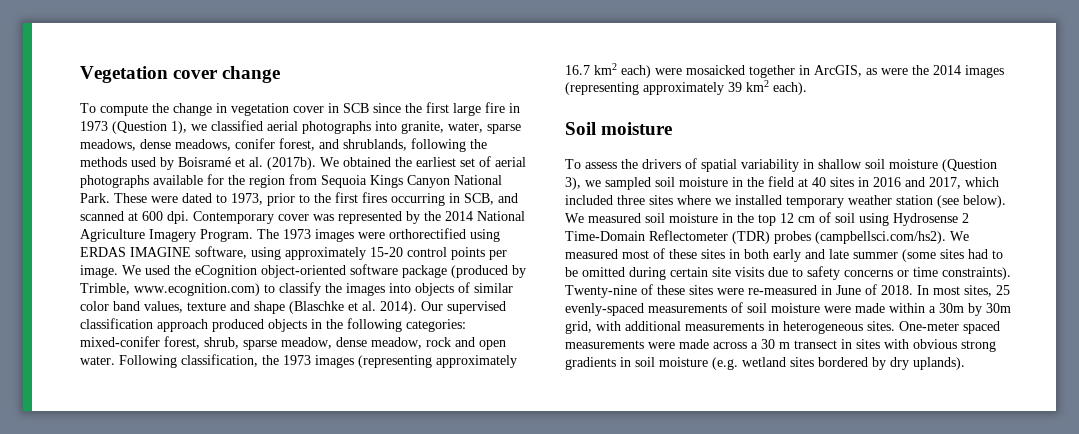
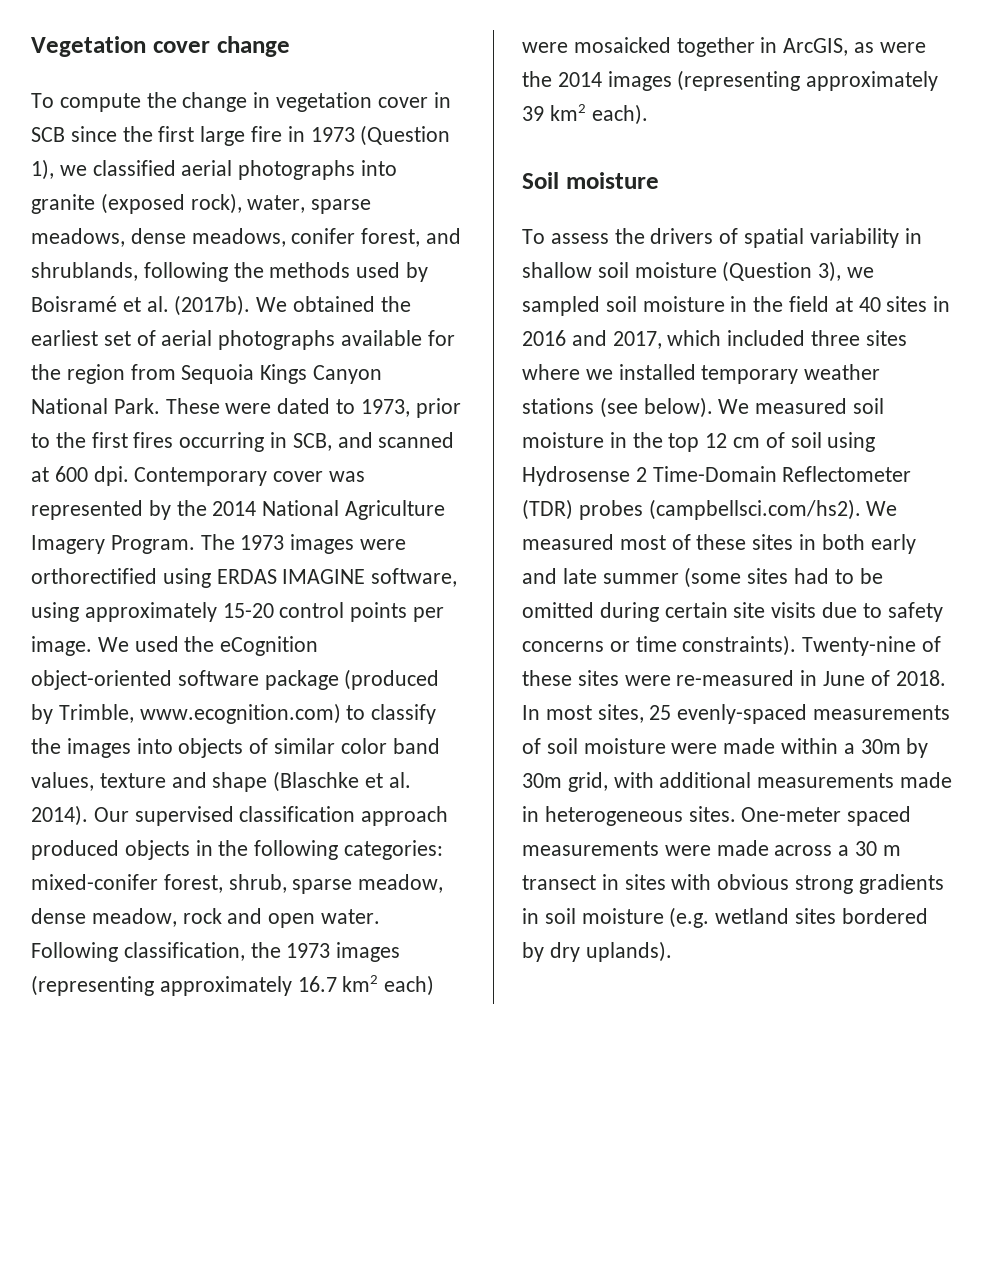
[401,121,444,134] granite, -> [31,193,242,214] granite (exposed rock),
[896,195,933,205] station -> [522,398,594,414] stations
(764, 326) none -> [900,772,953,788] made

